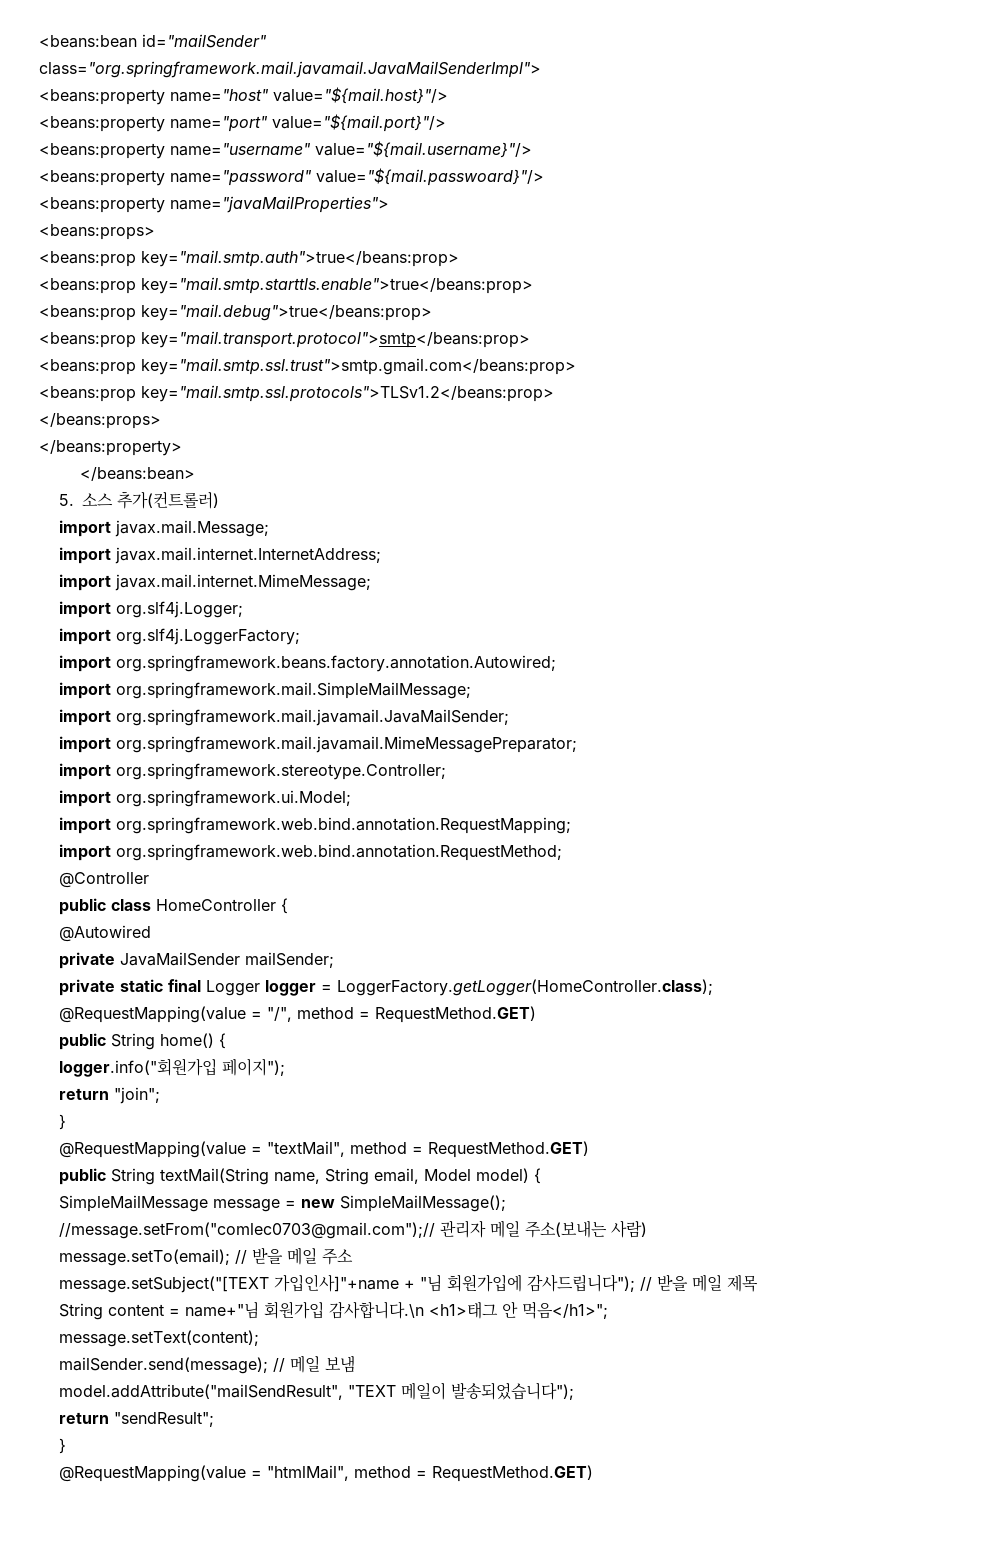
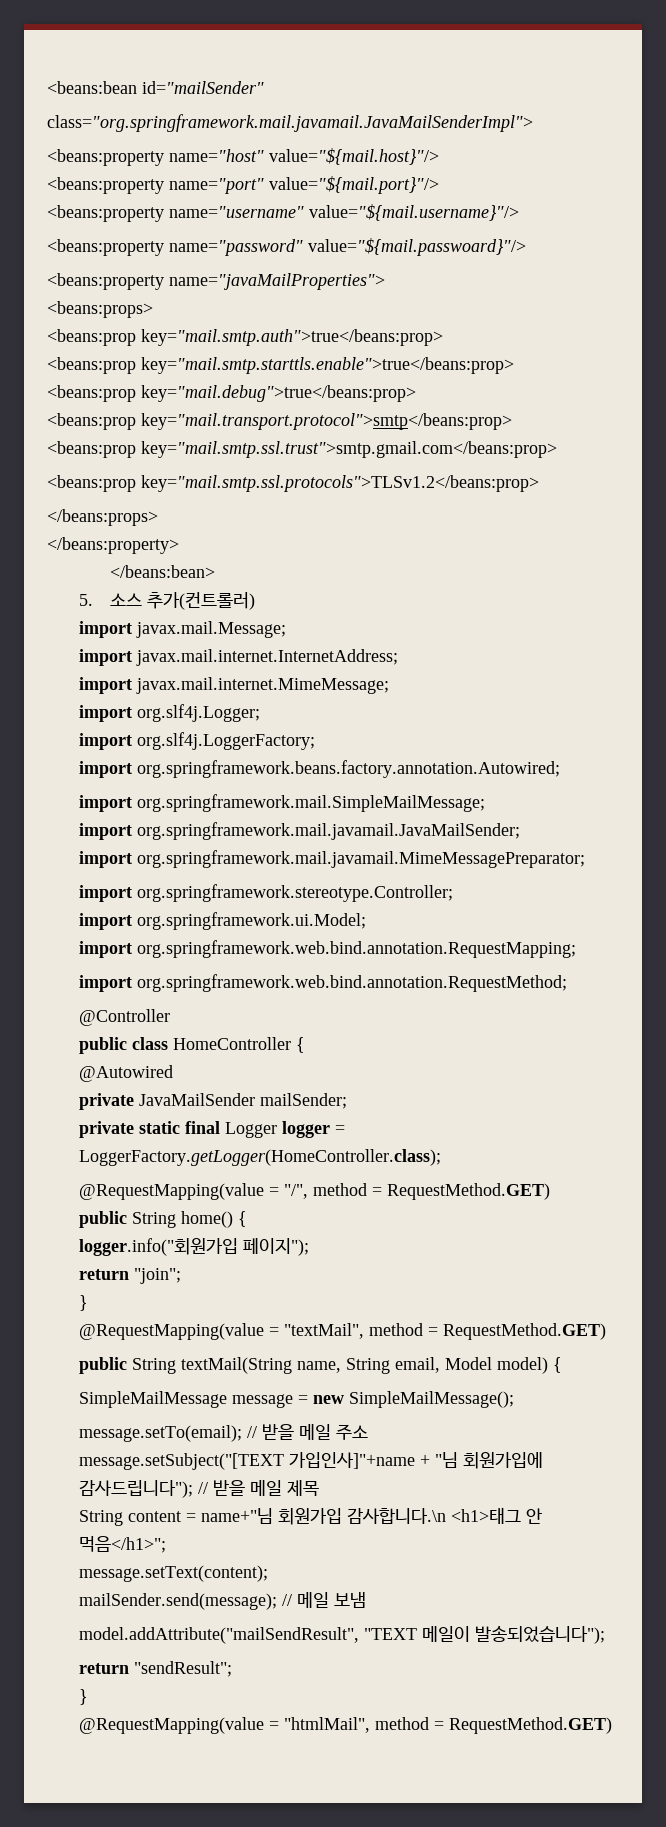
[59,1220,648,1239] // //message.setFrom("comlec0703@gmail.com");// 관리자 메일 주소(보내는 사람) -> (514, 1399) none

